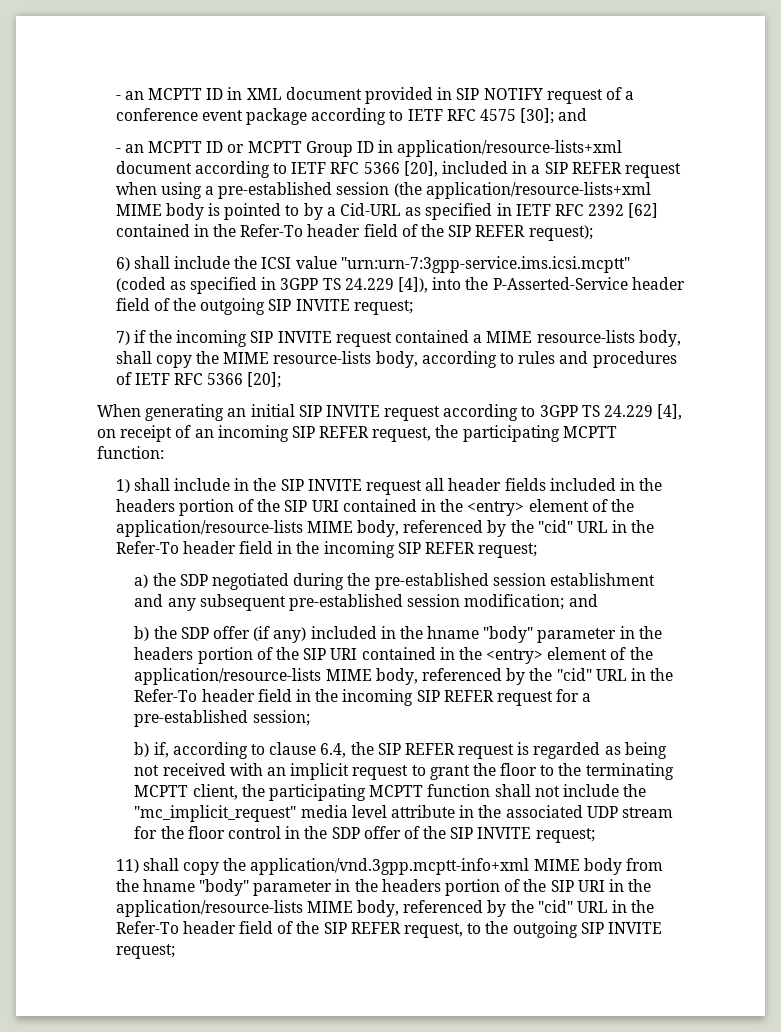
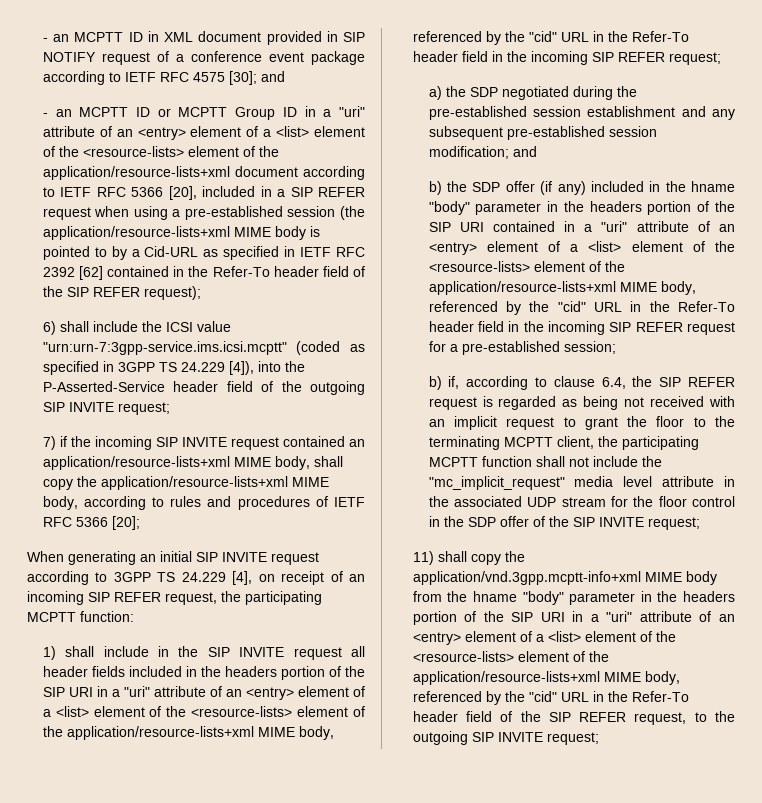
(394, 146) none -> [323,106,365,117] [42,126,365,140] [42,146,279,157] a "uri" attribute of an <entry> element of a <list> element of the <resource-lists> element of the
[473,330,635,343] a MIME resource-lists -> [348,439,365,447] [42,456,271,470] an application/resource-lists+xml MIME
[223,351,372,364] MIME resource-lists -> [100,476,329,490] application/resource-lists+xml MIME
[342,499,634,516] [115,520,303,537] contained in the <entry> element of the application/resource-lists -> [96,686,365,700] [42,706,365,717] [42,726,254,740] in a "uri" attribute of an <entry> element of a <list> element of the <resource-lists> element of the application/resource-lists+xml
[458,647,653,664] [134,668,322,685] the <entry> element of the application/resource-lists -> [584,221,735,232] [428,241,735,255] [428,261,625,272] [428,281,616,295] a "uri" attribute of an <entry> element of a <list> element of the <resource-lists> element of the application/resource-lists+xml
[628,879,652,892] [115,900,303,917] the application/resource-lists -> [590,611,735,622] [412,631,676,645] [412,651,609,662] [412,671,600,685] a "uri" attribute of an <entry> element of a <list> element of the <resource-lists> element of the application/resource-lists+xml

